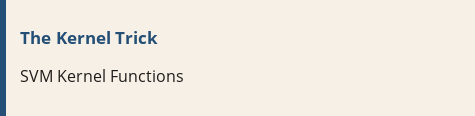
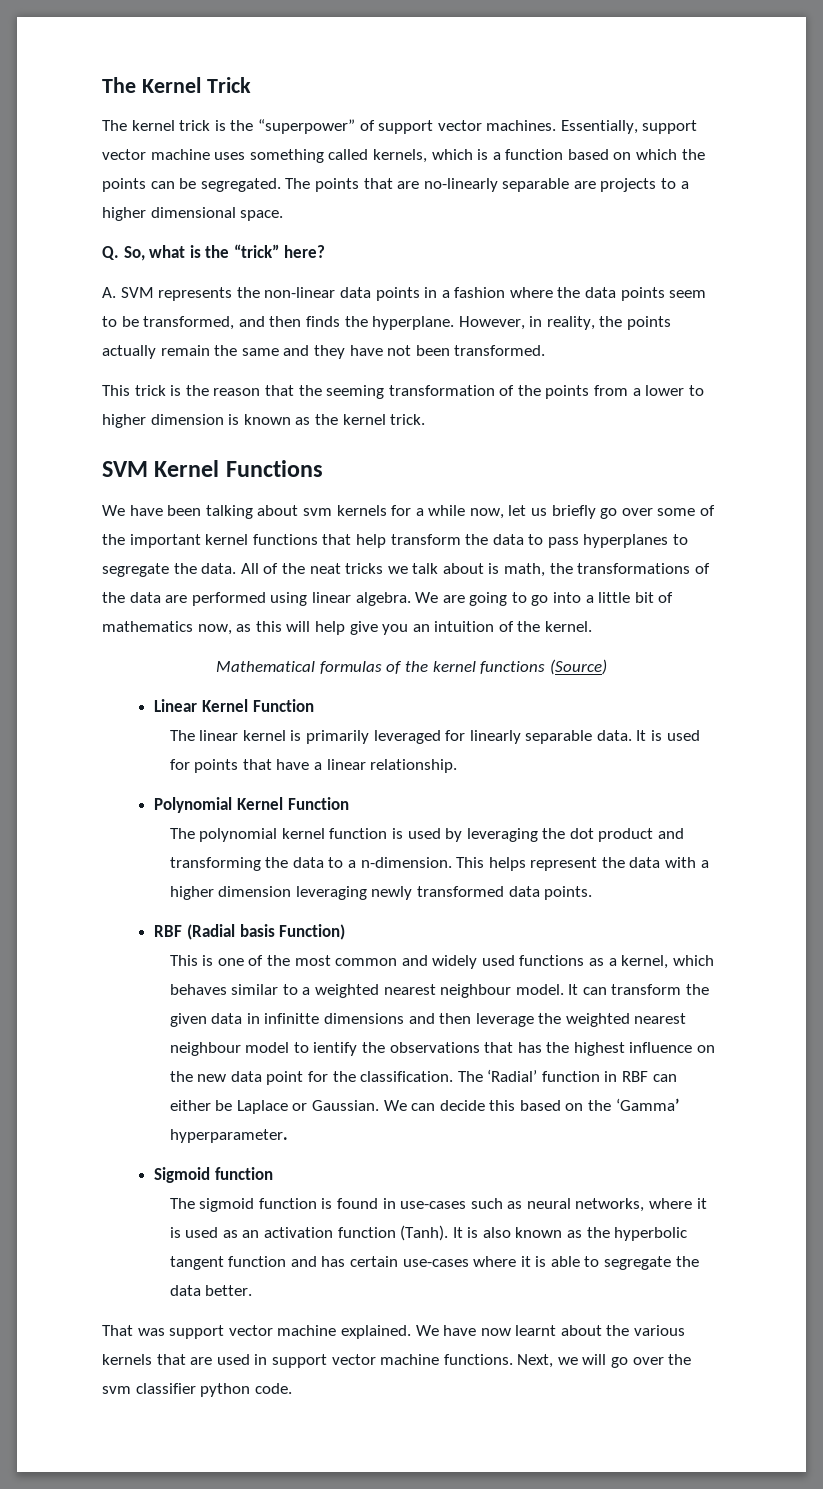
[20,69,185,82] SVM Kernel Functions -> [102,119,698,134] [102,149,705,163] [102,178,689,192] [102,207,284,221] [102,244,325,261] [102,287,707,301] [102,316,672,330] [102,345,546,359] [102,385,704,399] [102,414,426,428] [102,460,323,477] [102,505,716,519] [102,534,689,548] [102,563,710,577] [102,592,674,606] [102,621,593,635] [216,659,607,675] [154,699,314,712] [169,730,700,744] [169,759,458,773] [154,797,349,813] [169,828,685,842] [169,857,709,871] [169,886,593,900] [154,924,346,940] [169,955,714,969] [169,984,710,998] [169,1013,687,1027] [169,1042,716,1056] [169,1069,677,1085] [169,1098,679,1114] [169,1129,288,1143] [154,1167,274,1183] [169,1198,707,1212] [169,1225,688,1241] [169,1256,699,1270] [169,1285,253,1296] [102,1325,686,1339] [102,1354,692,1368] [102,1383,292,1397] The kernel trick is the “superpower” of support vector machines. Essentially, support vector machine uses something called kernels, which is a function based on which the points can be segregated. The points that are no-linearly separable are projects to a higher dimensional space. // Q. So, what is the “trick” here? // A. SVM represents the non-linear data points in a fashion where the data points seem to be transformed, and then finds the hyperplane. However, in reality, the points actually remain the same and they have not been transformed. // This trick is the reason that the seeming transformation of the points from a lower to higher dimension is known as the kernel trick. // SVM Kernel Functions // We have been talking about svm kernels for a while now, let us briefly go over some of the important kernel functions that help transform the data to pass hyperplanes to segregate the data. All of the neat tricks we talk about is math, the transformations of the data are performed using linear algebra. We are going to go into a little bit of mathematics now, as this will help give you an intuition of the kernel. // Mathematical formulas of the kernel functions (Source) // Linear Kernel Function // The linear kernel is primarily leveraged for linearly separable data. It is used for points that have a linear relationship. // Polynomial Kernel Function // The polynomial kernel function is used by leveraging the dot product and transforming the data to a n-dimension. This helps represent the data with a higher dimension leveraging newly transformed data points. // RBF (Radial basis Function) // This is one of the most common and widely used functions as a kernel, which behaves similar to a weighted nearest neighbour model. It can transform the given data in infinitte dimensions and then leverage the weighted nearest neighbour model to ientify the observations that has the highest influence on the new data point for the classification. The ‘Radial’ function in RBF can either be Laplace or Gaussian. We can decide this based on the ‘Gamma’ hyperparameter. // Sigmoid function // The sigmoid function is found in use-cases such as neural networks, where it is used as an activation function (Tanh). It is also known as the hyperbolic tangent function and has certain use-cases where it is able to segregate the data better. // That was support vector machine explained. We have now learnt about the various kernels that are used in support vector machine functions. Next, we will go over the svm classifier python code.

